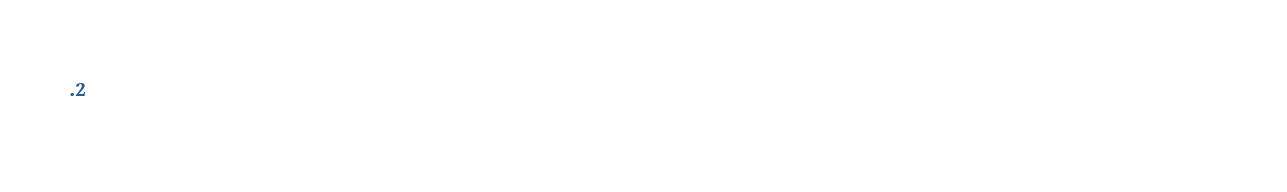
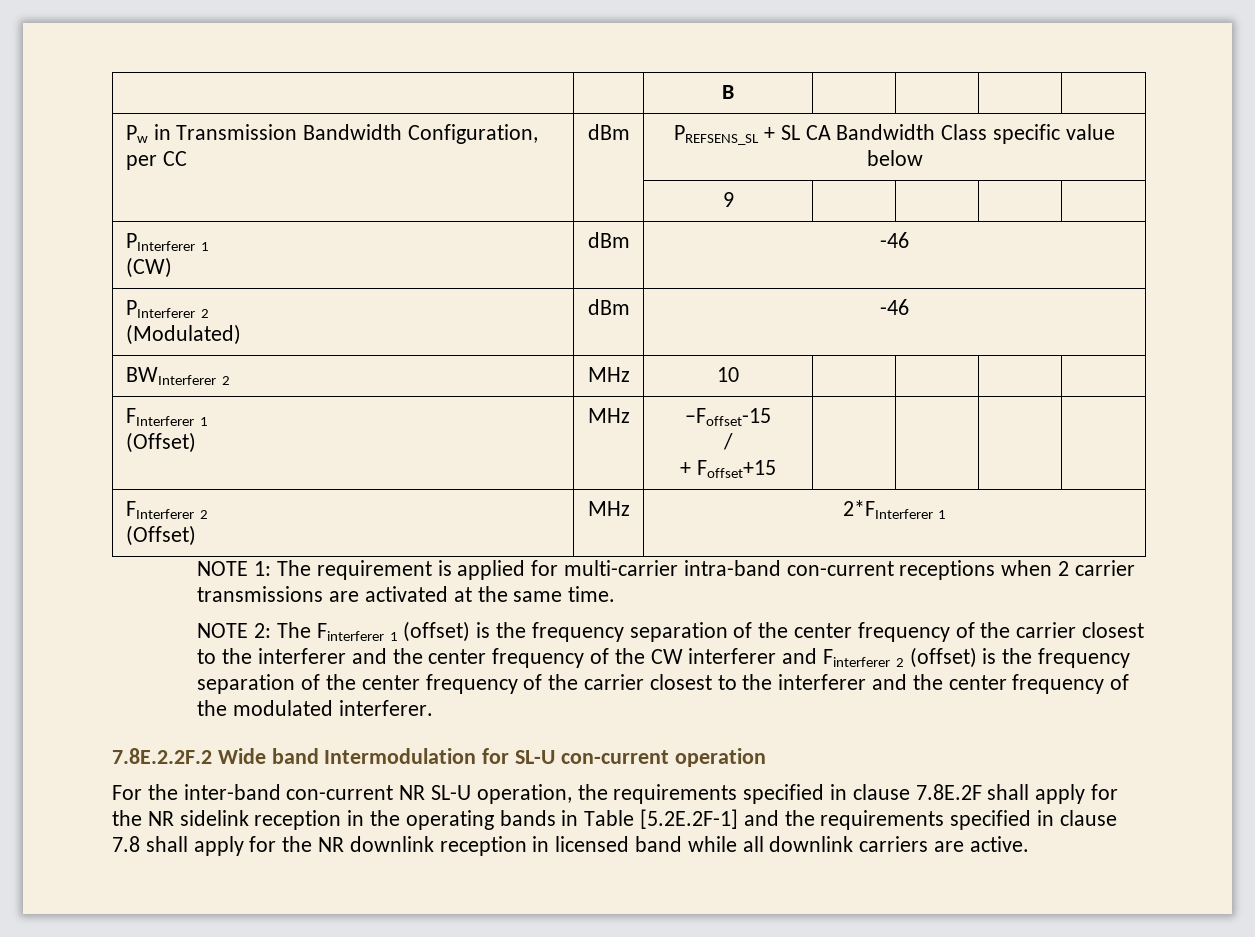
[69,83,86,96] .2 -> [722,85,734,99] [125,124,538,144] [125,151,187,170] [587,124,630,140] [674,124,1115,145] [866,150,923,166] [722,192,734,207] [125,233,209,251] [125,257,172,278] [587,232,630,248] [880,232,909,248] [125,300,209,318] [125,324,241,345] [587,299,630,315] [880,299,909,315] [125,367,230,385] [587,367,630,382] [717,367,739,382] [125,408,208,426] [125,432,196,453] [587,408,630,423] [685,408,771,426] [722,433,733,450] [680,460,776,478] [125,501,208,519] [125,525,196,546] [587,501,630,516] [842,500,947,519] [197,560,1135,580] [197,586,616,602] [197,621,1145,642] [197,647,1131,668] [197,674,1130,694] [197,700,433,716] [112,748,766,767] [112,784,1119,804] [112,809,1117,830] [112,836,1029,856] | | B | | | | // Pw in Transmission Bandwidth Configuration, per CC | dBm | PREFSENS_SL + SL CA Bandwidth Class specific value below // | | 9 | | | | // PInterferer 1 // (CW) | dBm | -46 // PInterferer 2 // (Modulated) | dBm | -46 // BWInterferer 2 | MHz | 10 | | | | // FInterferer 1 // (Offset) | MHz | –Foffset-15 // / // + Foffset+15 | | | | // FInterferer 2 // (Offset) | MHz | 2*FInterferer 1 // NOTE 1: The requirement is applied for multi-carrier intra-band con-current receptions when 2 carrier transmissions are activated at the same time. // NOTE 2: The Finterferer 1 (offset) is the frequency separation of the center frequency of the carrier closest to the interferer and the center frequency of the CW interferer and Finterferer 2 (offset) is the frequency separation of the center frequency of the carrier closest to the interferer and the center frequency of the modulated interferer. // 7.8E.2.2F.2 Wide band Intermodulation for SL-U con-current operation // For the inter-band con-current NR SL-U operation, the requirements specified in clause 7.8E.2F shall apply for the NR sidelink reception in the operating bands in Table [5.2E.2F-1] and the requirements specified in clause 7.8 shall apply for the NR downlink reception in licensed band while all downlink carriers are active.

